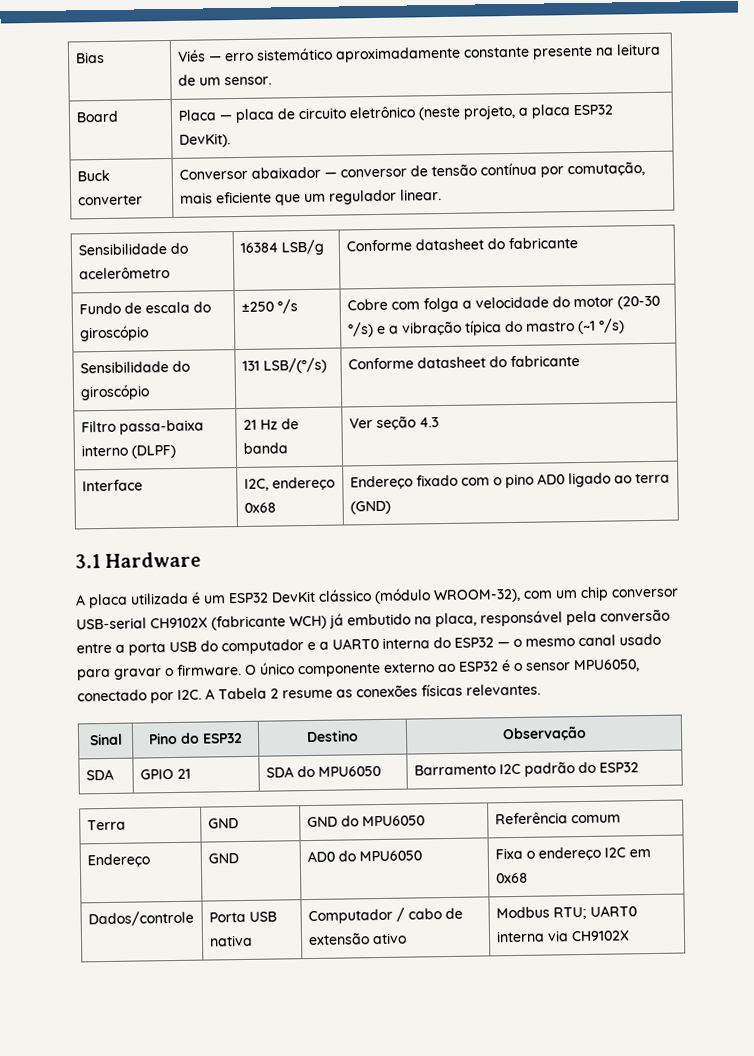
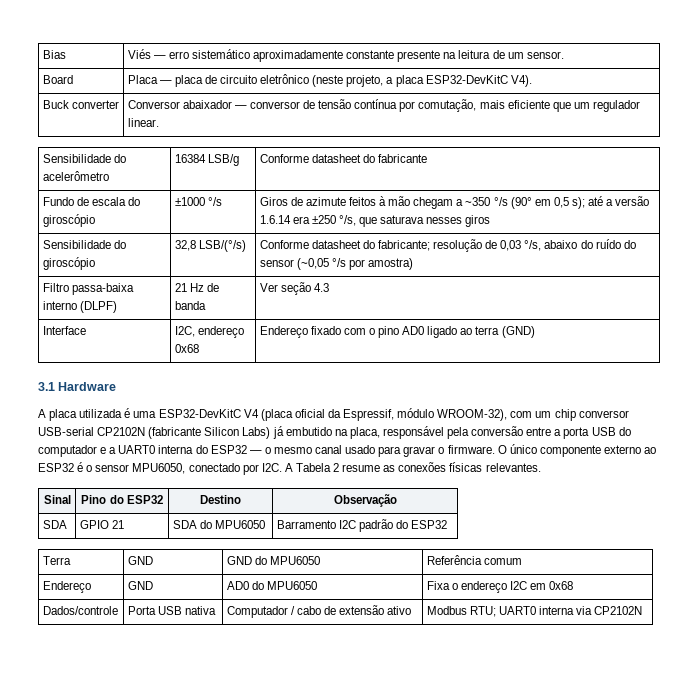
[572,104,613,116] [178,133,231,148] ESP32 DevKit). -> [425,75,532,87] ESP32-DevKitC V4).
[240,301,274,312] ±250 -> [174,197,205,206] ±1000
[346,295,660,313] [346,318,625,338] Cobre com folga a velocidade do motor (20-30 °/s) e a vibração típica do mastro (~1 °/s) -> [259,196,650,209] [259,215,491,227] Giros de azimute feitos à mão chegam a ~350 °/s (90° em 0,5 s); até a versão 1.6.14 era ±250 °/s, que saturava nesses giros
[241,360,260,371] 131 -> [174,240,196,251] 32,8
[509,355,580,368] fabricante -> [377,239,636,252] [259,258,414,270] fabricante; resolução de 0,03 °/s, abaixo do ruído do sensor (~0,05 °/s por amostra)
[203,588,431,605] um ESP32 DevKit clássico (módulo -> [133,408,435,421] uma ESP32-DevKitC V4 (placa oficial da Espressif, módulo
[150,615,327,631] CH9102X (fabricante WCH) -> [97,427,271,439] CP2102N (fabricante Silicon Labs)
[570,930,630,942] CH9102X -> [594,606,643,615] CP2102N

